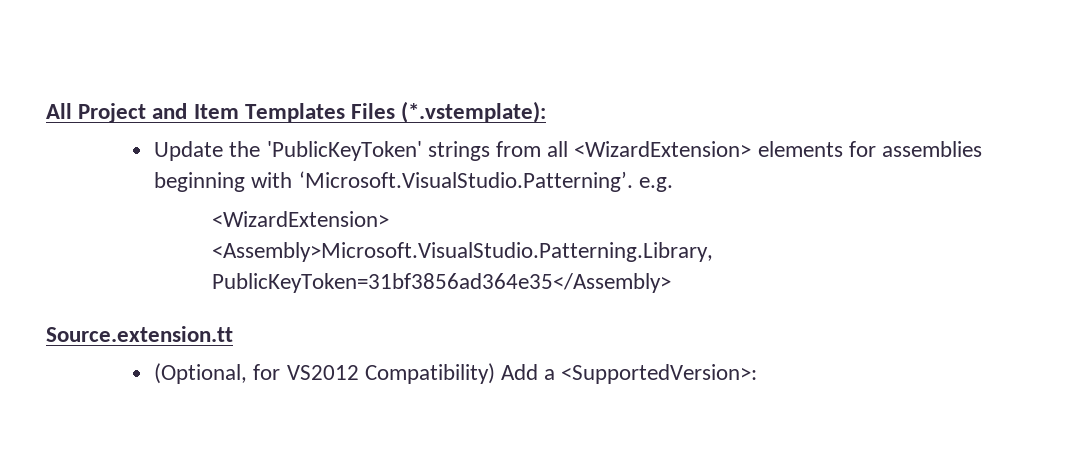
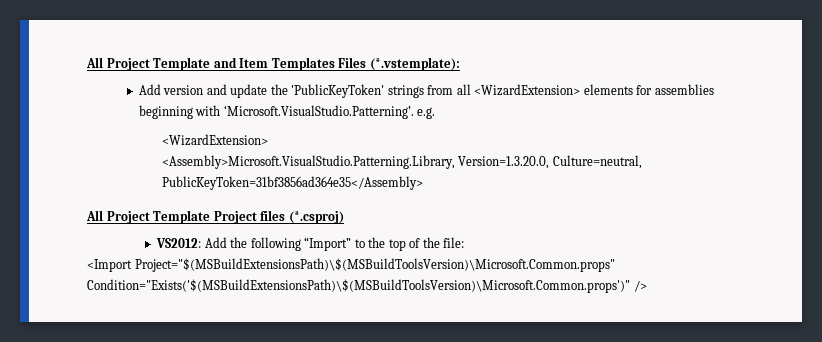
[46,103,147,123] All Project -> [86,57,211,71] All Project Template
[154,141,224,161] Update -> [138,84,268,98] Add version and update
(713, 252) none -> [458,155,642,169] Version=1.3.20.0, Culture=neutral,
[46,326,233,342] [154,363,758,384] Source.extension.tt // (Optional, for VS2012 Compatibility) Add a <SupportedVersion>: -> [86,210,344,224] [156,237,465,251] [87,258,615,272] [87,279,647,293] All Project Template Project files (*.csproj) // VS2012: Add the following “Import” to the top of the file: // <Import Project="$(MSBuildExtensionsPath)\$(MSBuildToolsVersion)\Microsoft.Common.props" Condition="Exists('$(MSBuildExtensionsPath)\$(MSBuildToolsVersion)\Microsoft.Common.props')" />

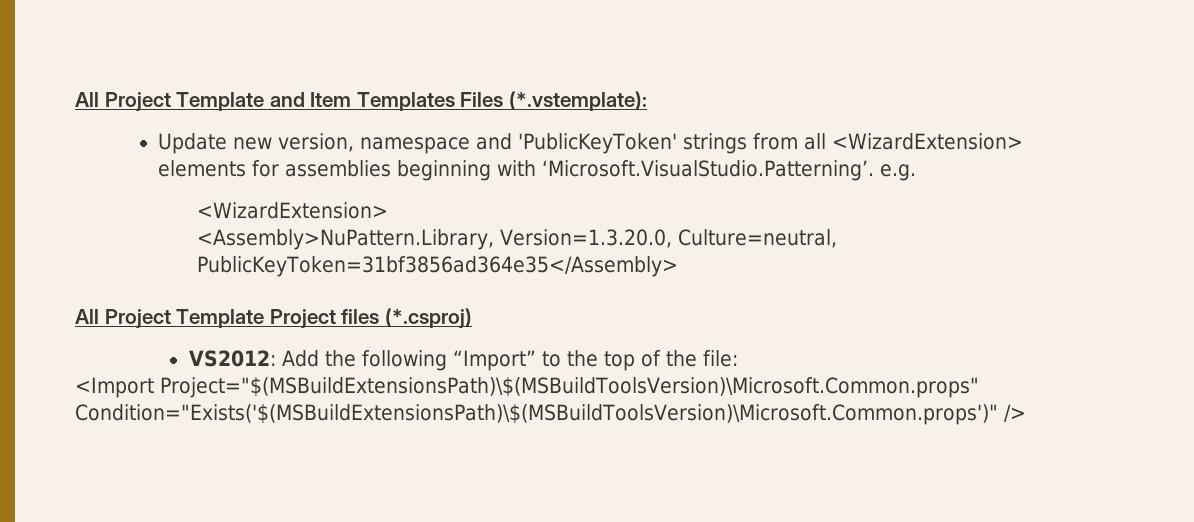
[138,84,288,98] Add version and update the -> [158,133,513,154] Update new version, namespace and
[161,155,455,169] <Assembly>Microsoft.VisualStudio.Patterning.Library, -> [196,229,494,250] <Assembly>NuPattern.Library,

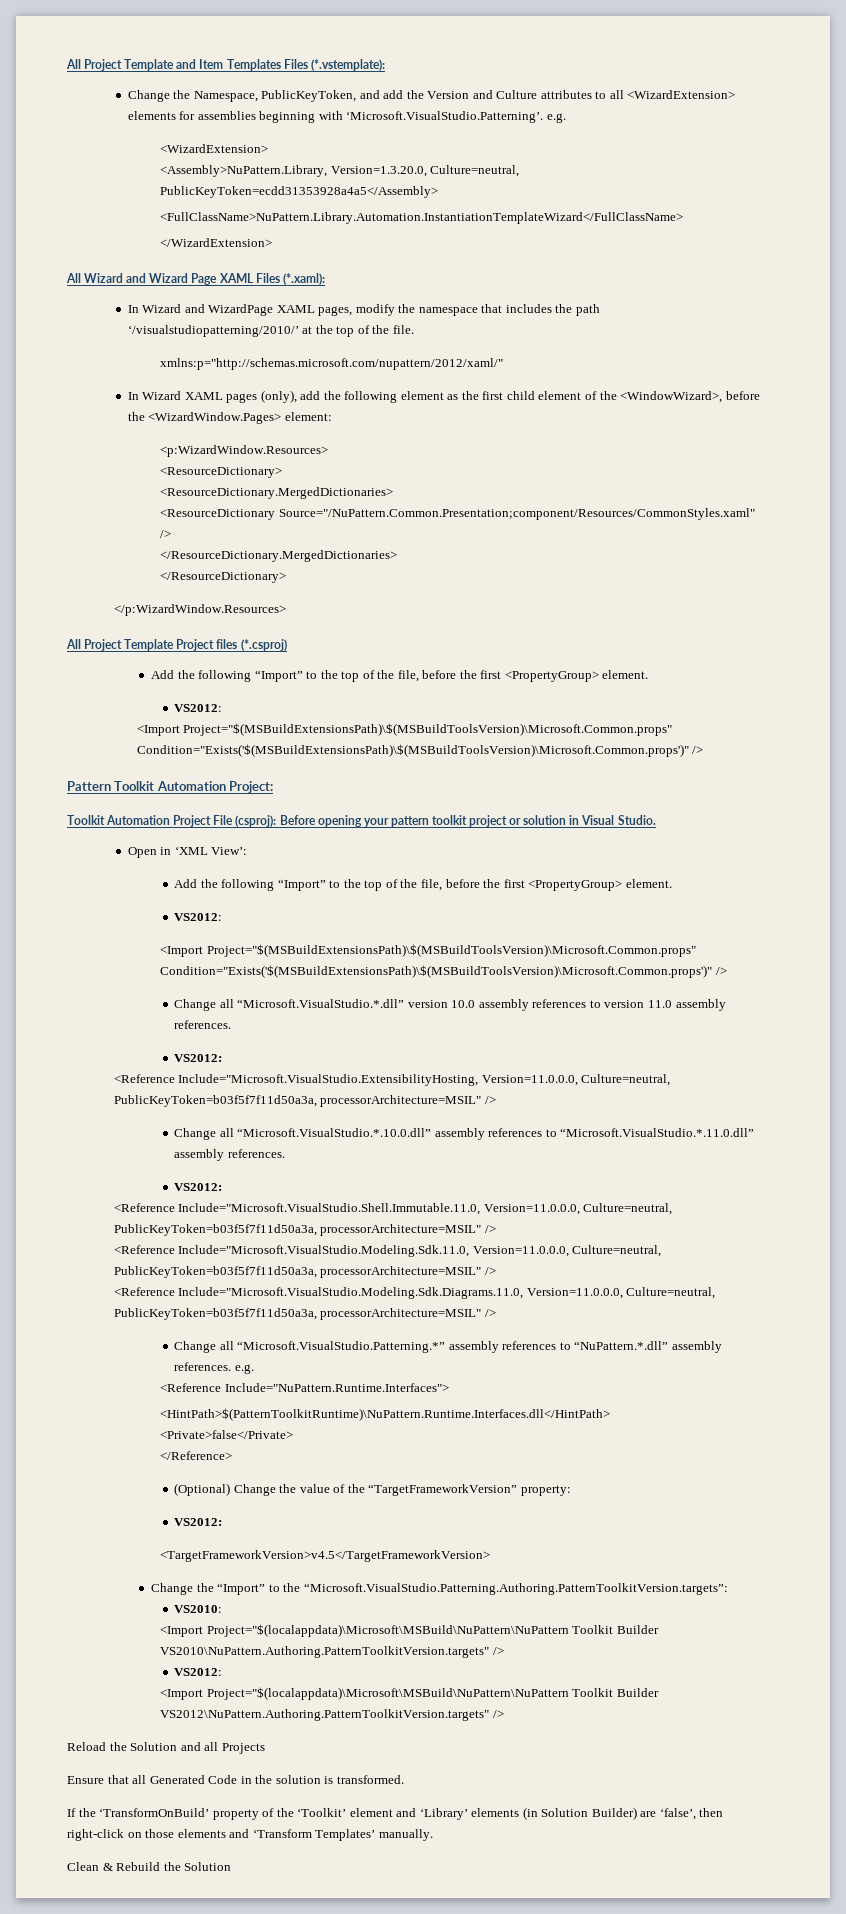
[158,133,799,154] Update new version, namespace and 'PublicKeyToken' strings from -> [127,90,607,102] Change the Namespace, PublicKeyToken, and add the Version and Culture attributes to
[196,256,678,277] PublicKeyToken=31bf3856ad364e35</Assembly> -> [160,186,439,198] [160,212,684,224] [160,238,273,247] [66,273,325,285] [127,304,600,316] [127,325,414,337] [160,358,504,370] [127,390,760,403] [127,412,332,424] [160,445,329,457] [160,467,283,478] [160,487,394,499] [160,508,755,520] [160,530,172,538] [160,550,398,562] [160,572,287,583] [113,604,286,616] PublicKeyToken=ecdd31353928a4a5</Assembly> // <FullClassName>NuPattern.Library.Automation.InstantiationTemplateWizard</FullClassName> // </WizardExtension> // All Wizard and Wizard Page XAML Files (*.xaml): // In Wizard and WizardPage XAML pages, modify the namespace that includes the path ‘/visualstudiopatterning/2010/’ at the top of the file. // xmlns:p="http://schemas.microsoft.com/nupattern/2012/xaml/" // In Wizard XAML pages (only), add the following element as the first child element of the <WindowWizard>, before the <WizardWindow.Pages> element: // <p:WizardWindow.Resources> // <ResourceDictionary> // <ResourceDictionary.MergedDictionaries> // <ResourceDictionary Source="/NuPattern.Common.Presentation;component/Resources/CommonStyles.xaml" /> // </ResourceDictionary.MergedDictionaries> // </ResourceDictionary> // </p:WizardWindow.Resources>
[188,350,738,371] [75,377,979,398] [75,404,1026,425] VS2012: Add the following “Import” to the top of the file: // <Import Project="$(MSBuildExtensionsPath)\$(MSBuildToolsVersion)\Microsoft.Common.props" Condition="Exists('$(MSBuildExtensionsPath)\$(MSBuildToolsVersion)\Microsoft.Common.props')" /> -> [151,670,649,682] [174,704,223,712] [136,723,673,736] [136,744,704,757] [67,781,274,793] [67,815,656,827] [127,846,248,858] [174,879,672,891] [174,913,223,921] [160,944,696,957] [160,965,727,978] [174,999,726,1011] [174,1020,232,1029] [174,1054,223,1062] [113,1074,671,1086] [113,1095,496,1107] [174,1128,755,1140] [174,1149,285,1161] [174,1183,223,1191] [113,1203,673,1215] [113,1224,496,1236] [113,1245,662,1257] [113,1266,496,1278] [113,1287,716,1299] [113,1308,496,1320] [174,1341,722,1353] [174,1362,254,1374] [160,1383,449,1392] [160,1408,611,1421] [160,1430,294,1439] [160,1451,233,1460] [174,1483,571,1496] [174,1518,223,1526] [160,1550,491,1562] [151,1583,728,1595] [174,1605,223,1613] [160,1624,659,1637] [160,1646,504,1658] [174,1668,223,1676] [160,1687,659,1700] [160,1709,504,1721] [67,1742,265,1754] [67,1775,404,1784] [67,1807,724,1820] [67,1829,433,1841] [67,1862,232,1871] Add the following “Import” to the top of the file, before the first <PropertyGroup> element. // VS2012: // <Import Project="$(MSBuildExtensionsPath)\$(MSBuildToolsVersion)\Microsoft.Common.props" Condition="Exists('$(MSBuildExtensionsPath)\$(MSBuildToolsVersion)\Microsoft.Common.props')" /> // Pattern Toolkit Automation Project: // Toolkit Automation Project File (csproj): Before opening your pattern toolkit project or solution in Visual Studio. // Open in ‘XML View’: // Add the following “Import” to the top of the file, before the first <PropertyGroup> element. // VS2012: // <Import Project="$(MSBuildExtensionsPath)\$(MSBuildToolsVersion)\Microsoft.Common.props" Condition="Exists('$(MSBuildExtensionsPath)\$(MSBuildToolsVersion)\Microsoft.Common.props')" /> // Change all “Microsoft.VisualStudio.*.dll” version 10.0 assembly references to version 11.0 assembly references. // VS2012: // <Reference Include="Microsoft.VisualStudio.ExtensibilityHosting, Version=11.0.0.0, Culture=neutral, PublicKeyToken=b03f5f7f11d50a3a, processorArchitecture=MSIL" /> // Change all “Microsoft.VisualStudio.*.10.0.dll” assembly references to “Microsoft.VisualStudio.*.11.0.dll” assembly references. // VS2012: // <Reference Include="Microsoft.VisualStudio.Shell.Immutable.11.0, Version=11.0.0.0, Culture=neutral, PublicKeyToken=b03f5f7f11d50a3a, processorArchitecture=MSIL" /> // <Reference Include="Microsoft.VisualStudio.Modeling.Sdk.11.0, Version=11.0.0.0, Culture=neutral, PublicKeyToken=b03f5f7f11d50a3a, processorArchitecture=MSIL" /> // <Reference Include="Microsoft.VisualStudio.Modeling.Sdk.Diagrams.11.0, Version=11.0.0.0, Culture=neutral, PublicKeyToken=b03f5f7f11d50a3a, processorArchitecture=MSIL" /> // Change all “Microsoft.VisualStudio.Patterning.*” assembly references to “NuPattern.*.dll” assembly references. e.g. // <Reference Include="NuPattern.Runtime.Interfaces"> // <HintPath>$(PatternToolkitRuntime)\NuPattern.Runtime.Interfaces.dll</HintPath> // <Private>false</Private> // </Reference> // (Optional) Change the value of the “TargetFrameworkVersion” property: // VS2012: // <TargetFrameworkVersion>v4.5</TargetFrameworkVersion> // Change the “Import” to the “Microsoft.VisualStudio.Patterning.Authoring.PatternToolkitVersion.targets”: // VS2010: // <Import Project="$(localappdata)\Microsoft\MSBuild\NuPattern\NuPattern Toolkit Builder VS2010\NuPattern.Authoring.PatternToolkitVersion.targets" /> // VS2012: // <Import Project="$(localappdata)\Microsoft\MSBuild\NuPattern\NuPattern Toolkit Builder VS2012\NuPattern.Authoring.PatternToolkitVersion.targets" /> // Reload the Solution and all Projects // Ensure that all Generated Code in the solution is transformed. // If the ‘TransformOnBuild’ property of the ‘Toolkit’ element and ‘Library’ elements (in Solution Builder) are ‘false’, then right-click on those elements and ‘Transform Templates’ manually. // Clean & Rebuild the Solution

